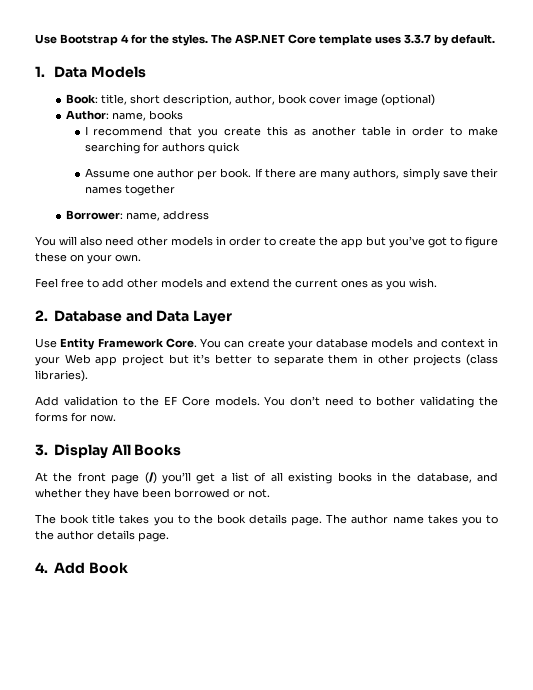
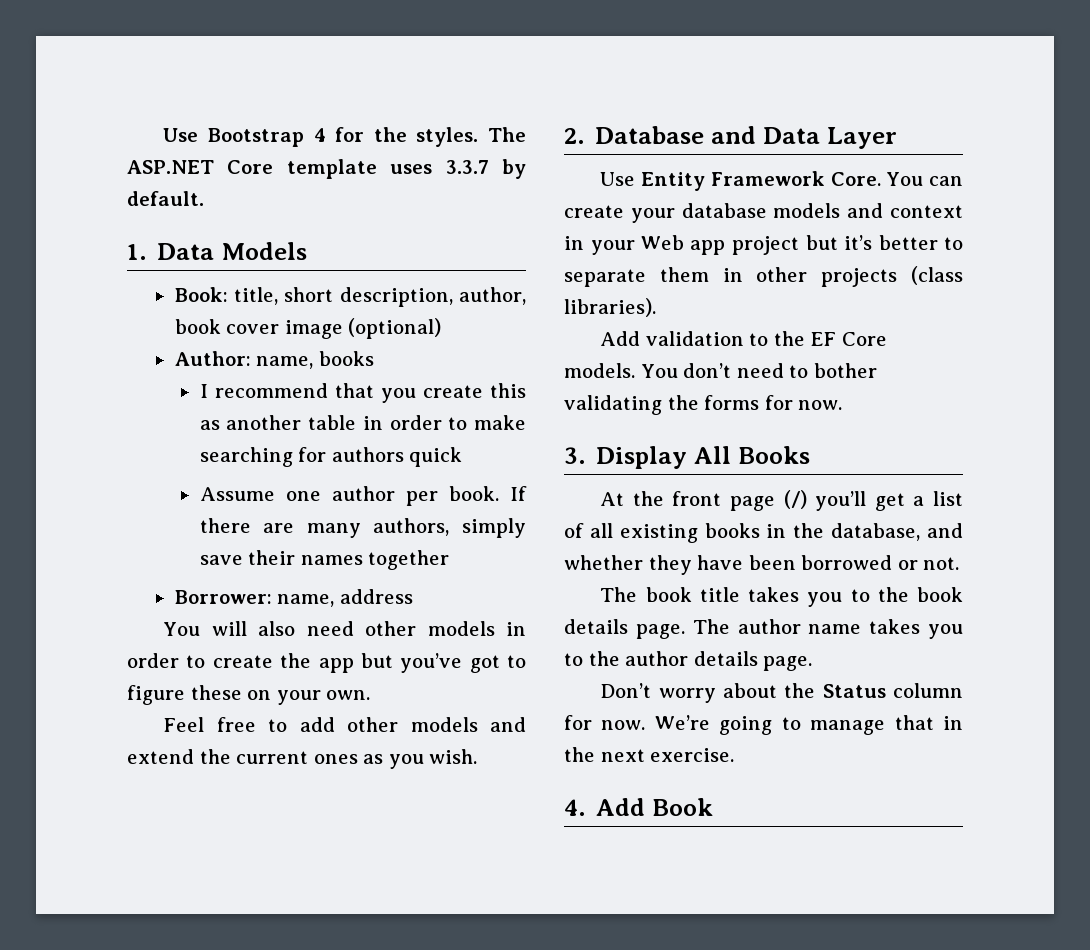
(169, 537) none -> [600,683,963,703] [564,715,963,735] [564,747,735,762] // Don’t worry about the Status column for now. We’re going to manage that in the next exercise.

